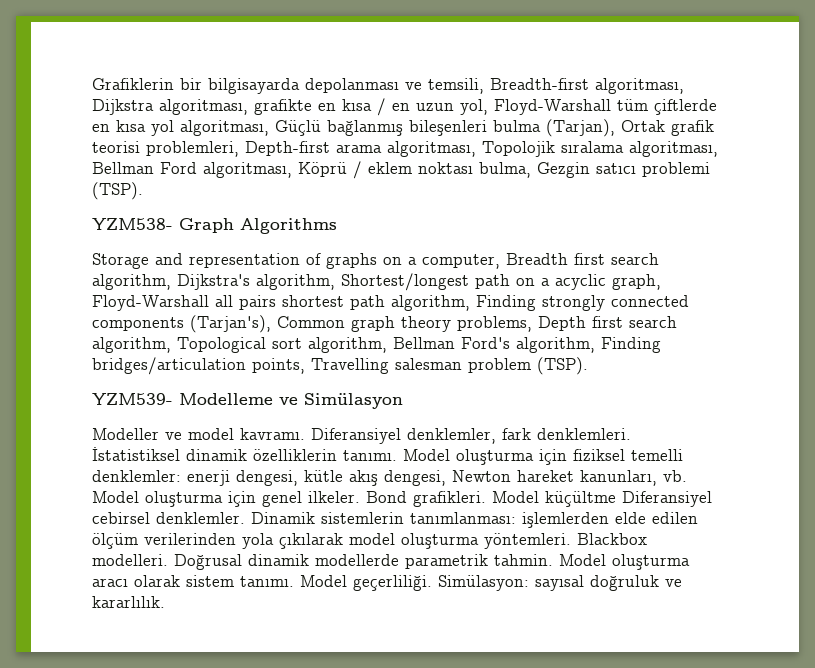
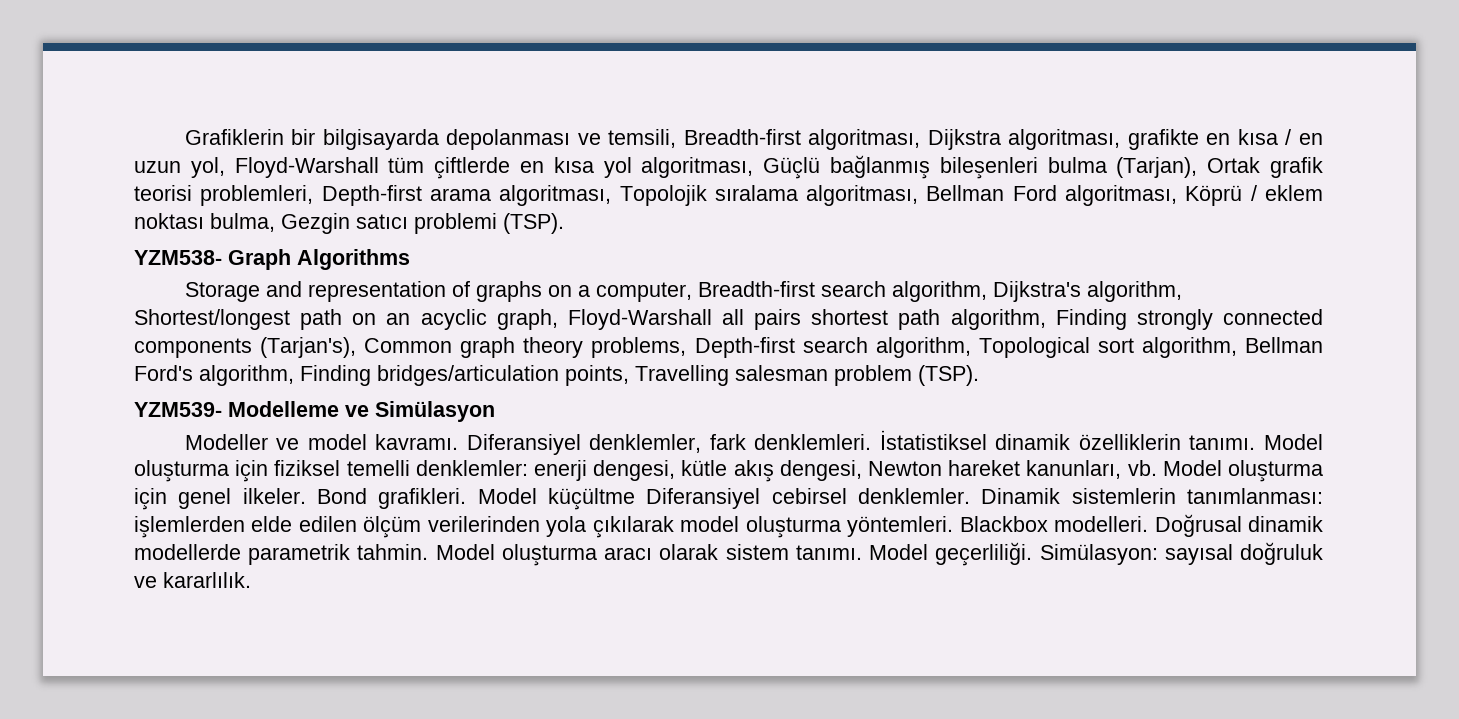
[506,253,605,265] Breadth first -> [697,281,815,297] Breadth-first
[541,278,550,286] a -> [386,313,411,325] an
[538,316,623,331] Depth first -> [694,337,795,358] Depth-first

